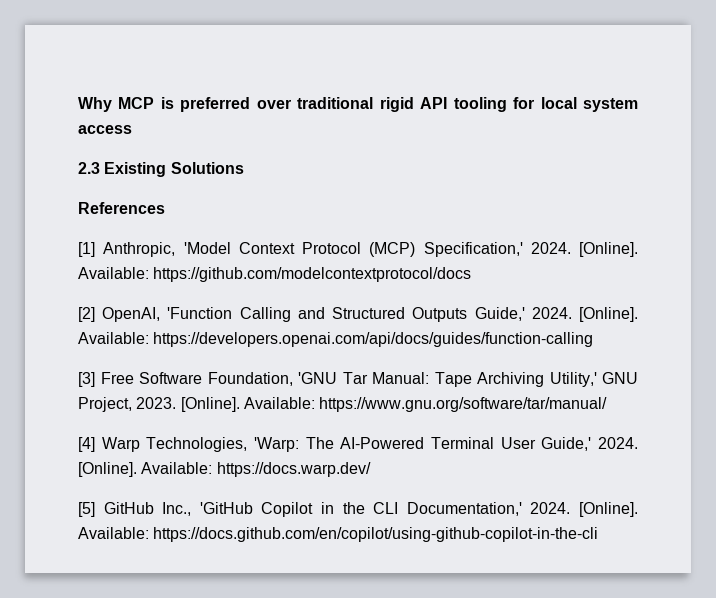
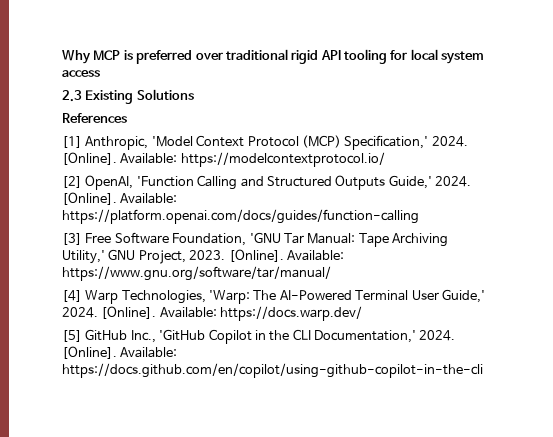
[153,267,472,282] https://github.com/modelcontextprotocol/docs -> [180,152,385,167] https://modelcontextprotocol.io/
[153,332,594,347] https://developers.openai.com/api/docs/guides/function-calling -> [62,209,419,224] https://platform.openai.com/docs/guides/function-calling

